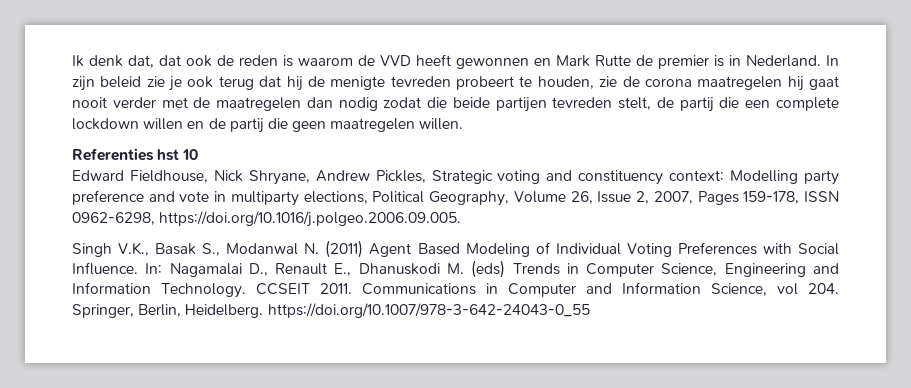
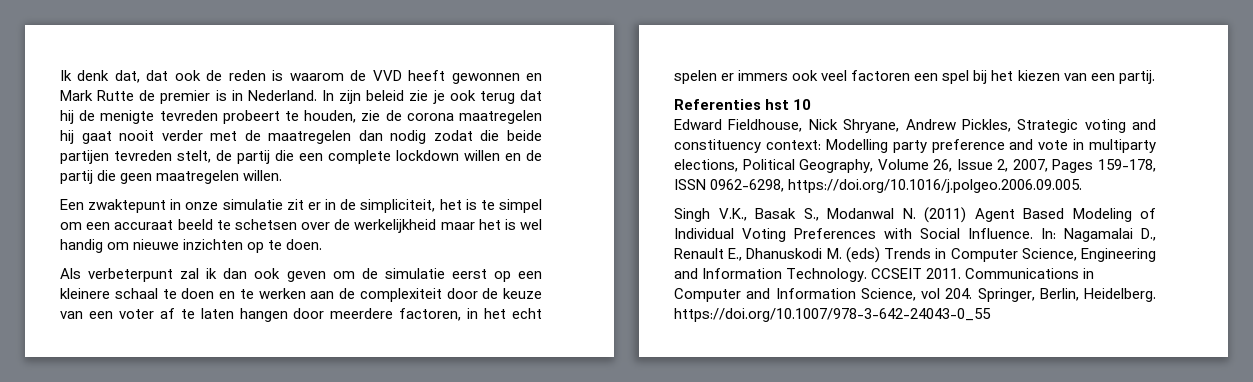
(464, 124) none -> [60,199,542,213] [60,219,543,233] [60,239,323,253] [60,268,542,282] [60,288,542,302] [60,308,542,322] [674,70,1155,84] // Een zwaktepunt in onze simulatie zit er in de simpliciteit, het is te simpel om een accuraat beeld te schetsen over de werkelijkheid maar het is wel handig om nieuwe inzichten op te doen. // Als verbeterpunt zal ik dan ook geven om de simulatie eerst op een kleinere schaal te doen en te werken aan de complexiteit door de keuze van een voter af te laten hangen door meerdere factoren, in het echt spelen er immers ook veel factoren een spel bij het kiezen van een partij.

